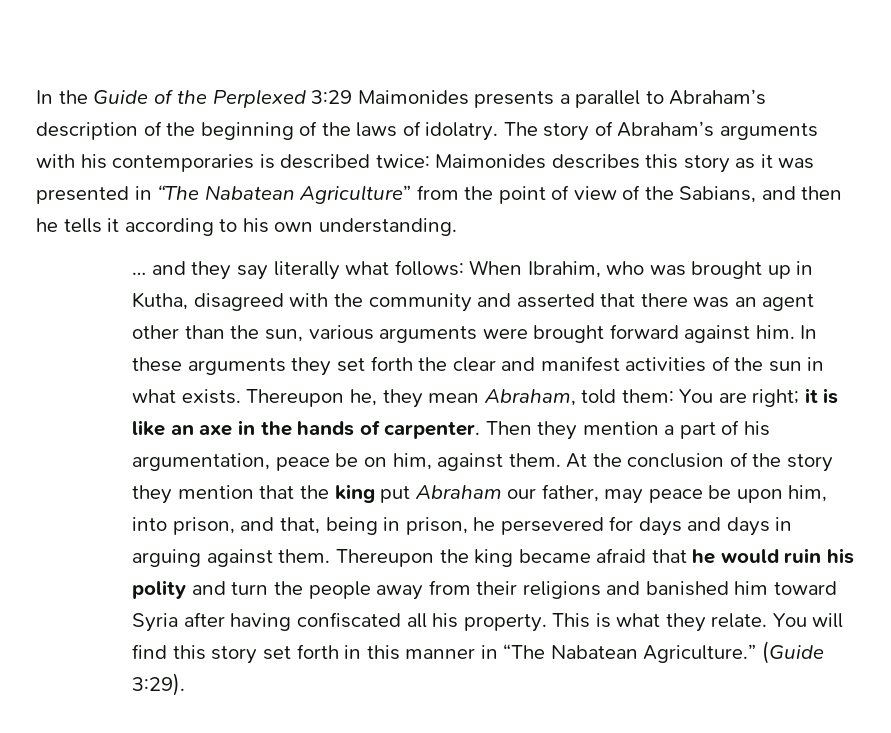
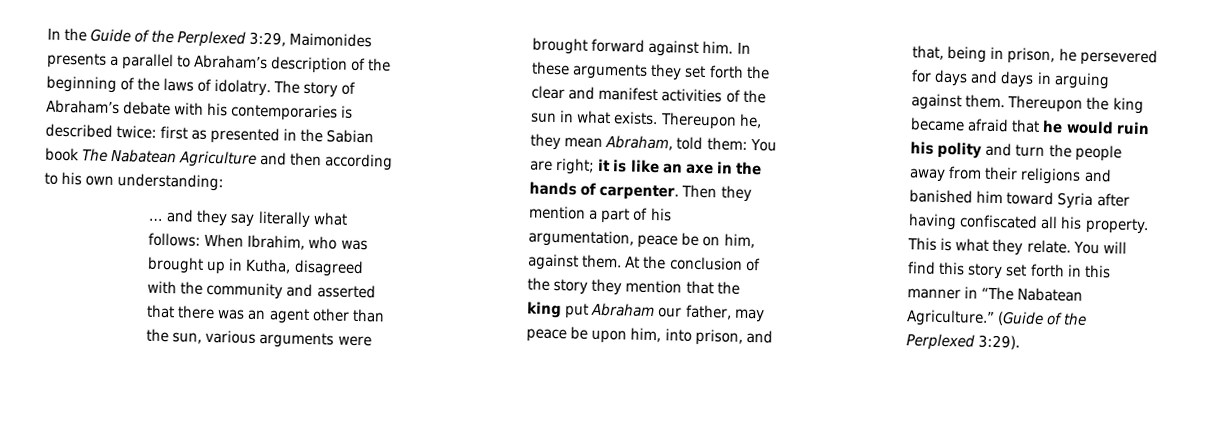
[311,90,353,104] 3:29 -> [249,31,287,47] 3:29,
[719,123,818,140] arguments -> [123,101,172,116] debate
[435,154,815,173] [36,185,843,204] [36,218,120,233] Maimonides describes this story as it was presented in “The Nabatean Agriculture” from the point of view of the Sabians, and then he tells it -> [160,125,375,145] [45,147,323,168] first as presented in the Sabian book The Nabatean Agriculture and then
[318,218,457,236] understanding. -> [117,173,225,192] understanding:
(824, 652) none -> [1046,312,1088,326] [906,333,976,351] of the Perplexed

